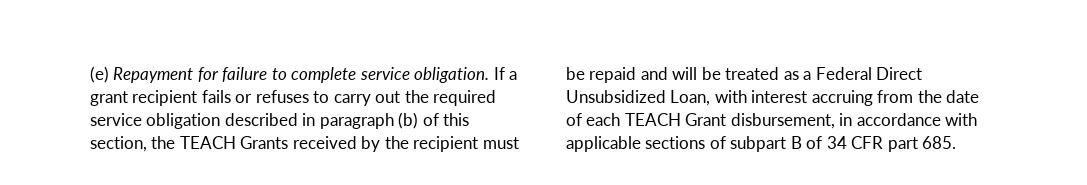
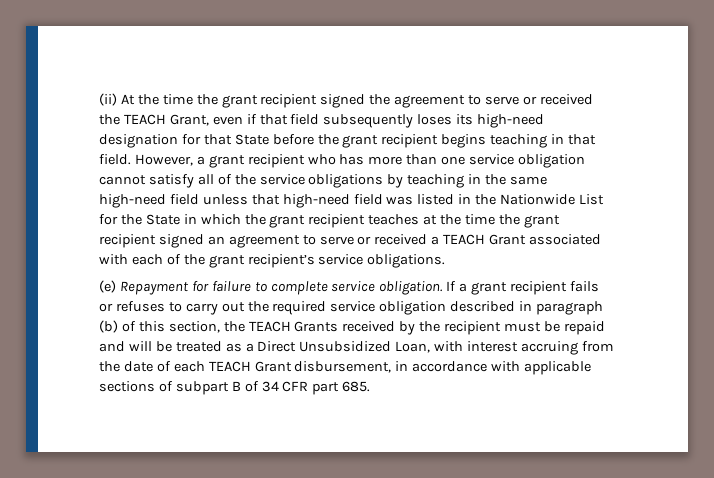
(90, 74) none -> [99,93,593,108] [99,114,545,128] [99,134,597,148] [99,154,586,168] [99,174,548,188] [99,194,605,208] [99,214,560,228] [99,234,602,248] [99,254,446,268] (ii) At the time the grant recipient signed the agreement to serve or received the TEACH Grant, even if that field subsequently loses its high-need designation for that State before the grant recipient begins teaching in that field. However, a grant recipient who has more than one service obligation cannot satisfy all of the service obligations by teaching in the same high-need field unless that high-need field was listed in the Nationwide List for the State in which the grant recipient teaches at the time the grant recipient signed an agreement to serve or received a TEACH Grant associated with each of the grant recipient’s service obligations. //
[815,67,872,80] Federal -> (254, 347) none

